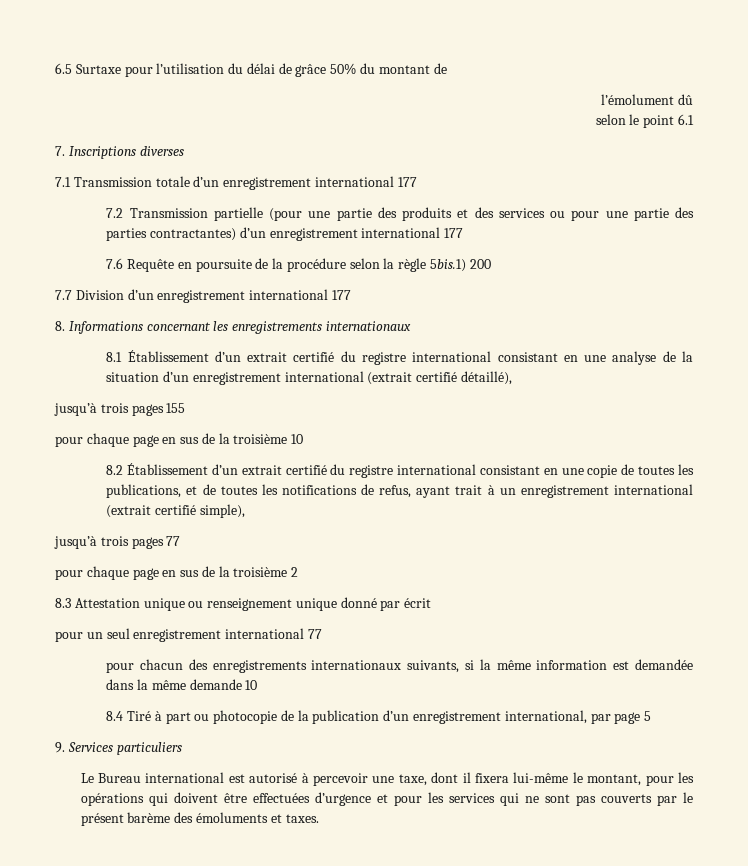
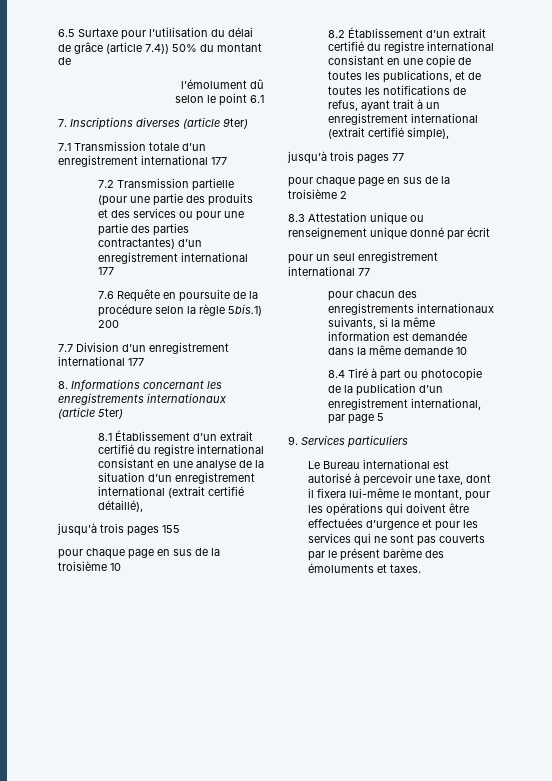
(327, 70) none -> [106,42,169,54] (article 7.4))
(184, 151) none -> [183,117,248,129] (article 9ter)
(411, 326) none -> [58,407,123,419] (article 5ter)

